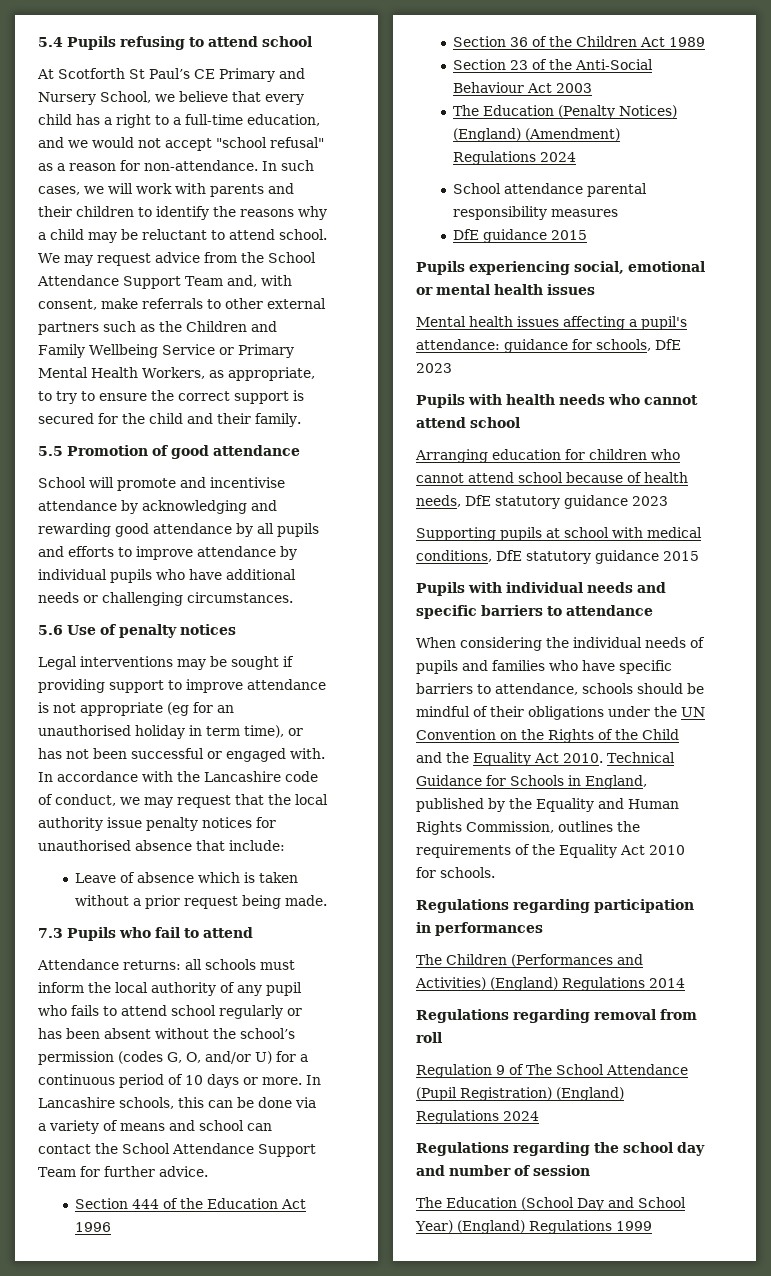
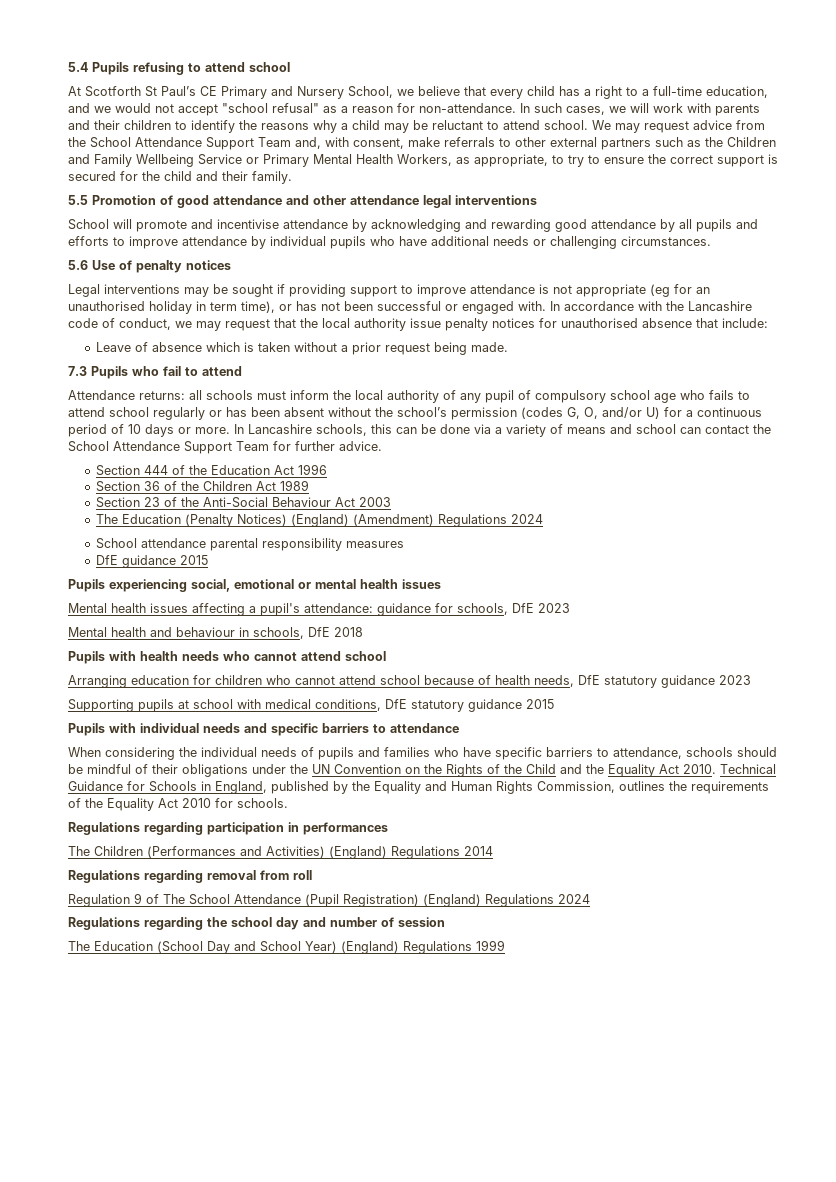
(300, 450) none -> [286,195,537,208] and other attendance legal interventions
(302, 989) none -> [518,390,676,403] of compulsory school age
(452, 368) none -> [68,627,363,639] // Mental health and behaviour in schools, DfE 2018

